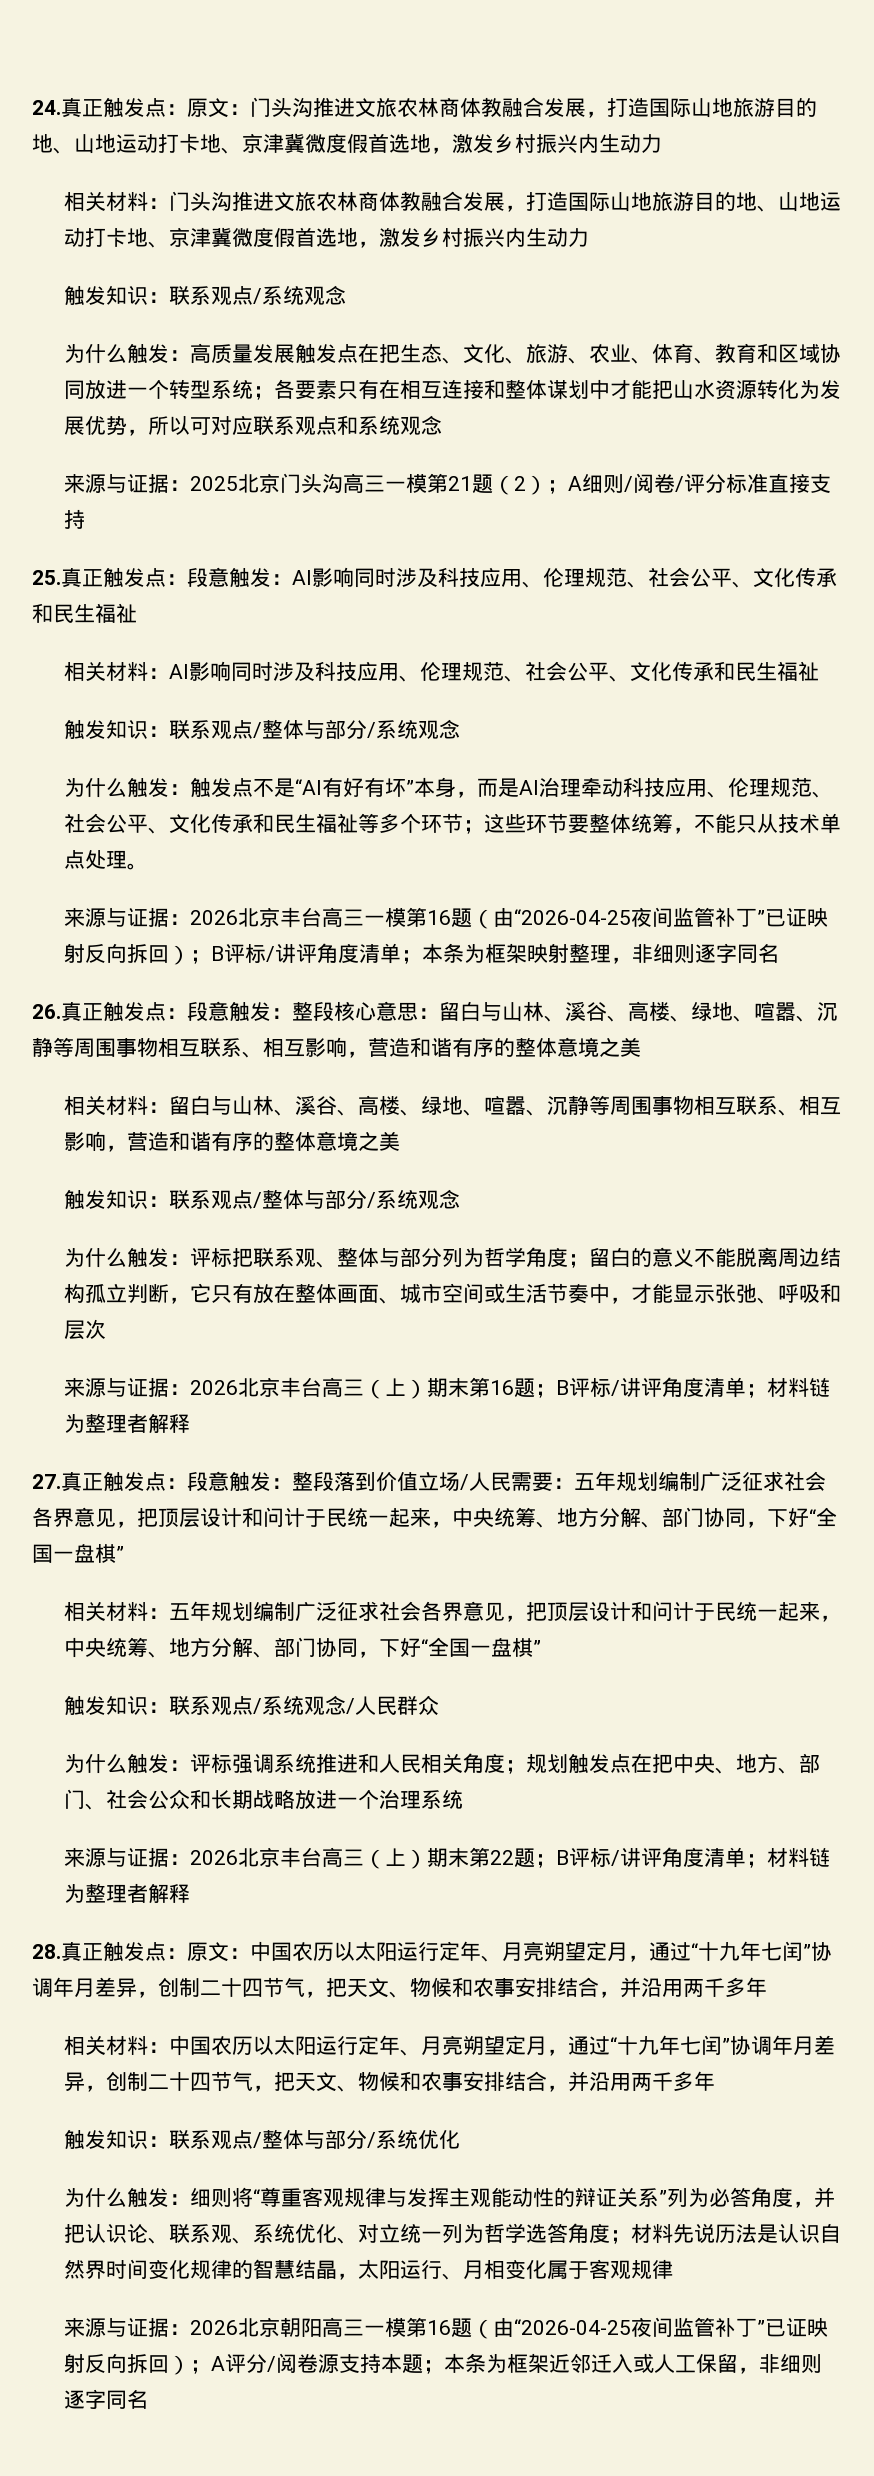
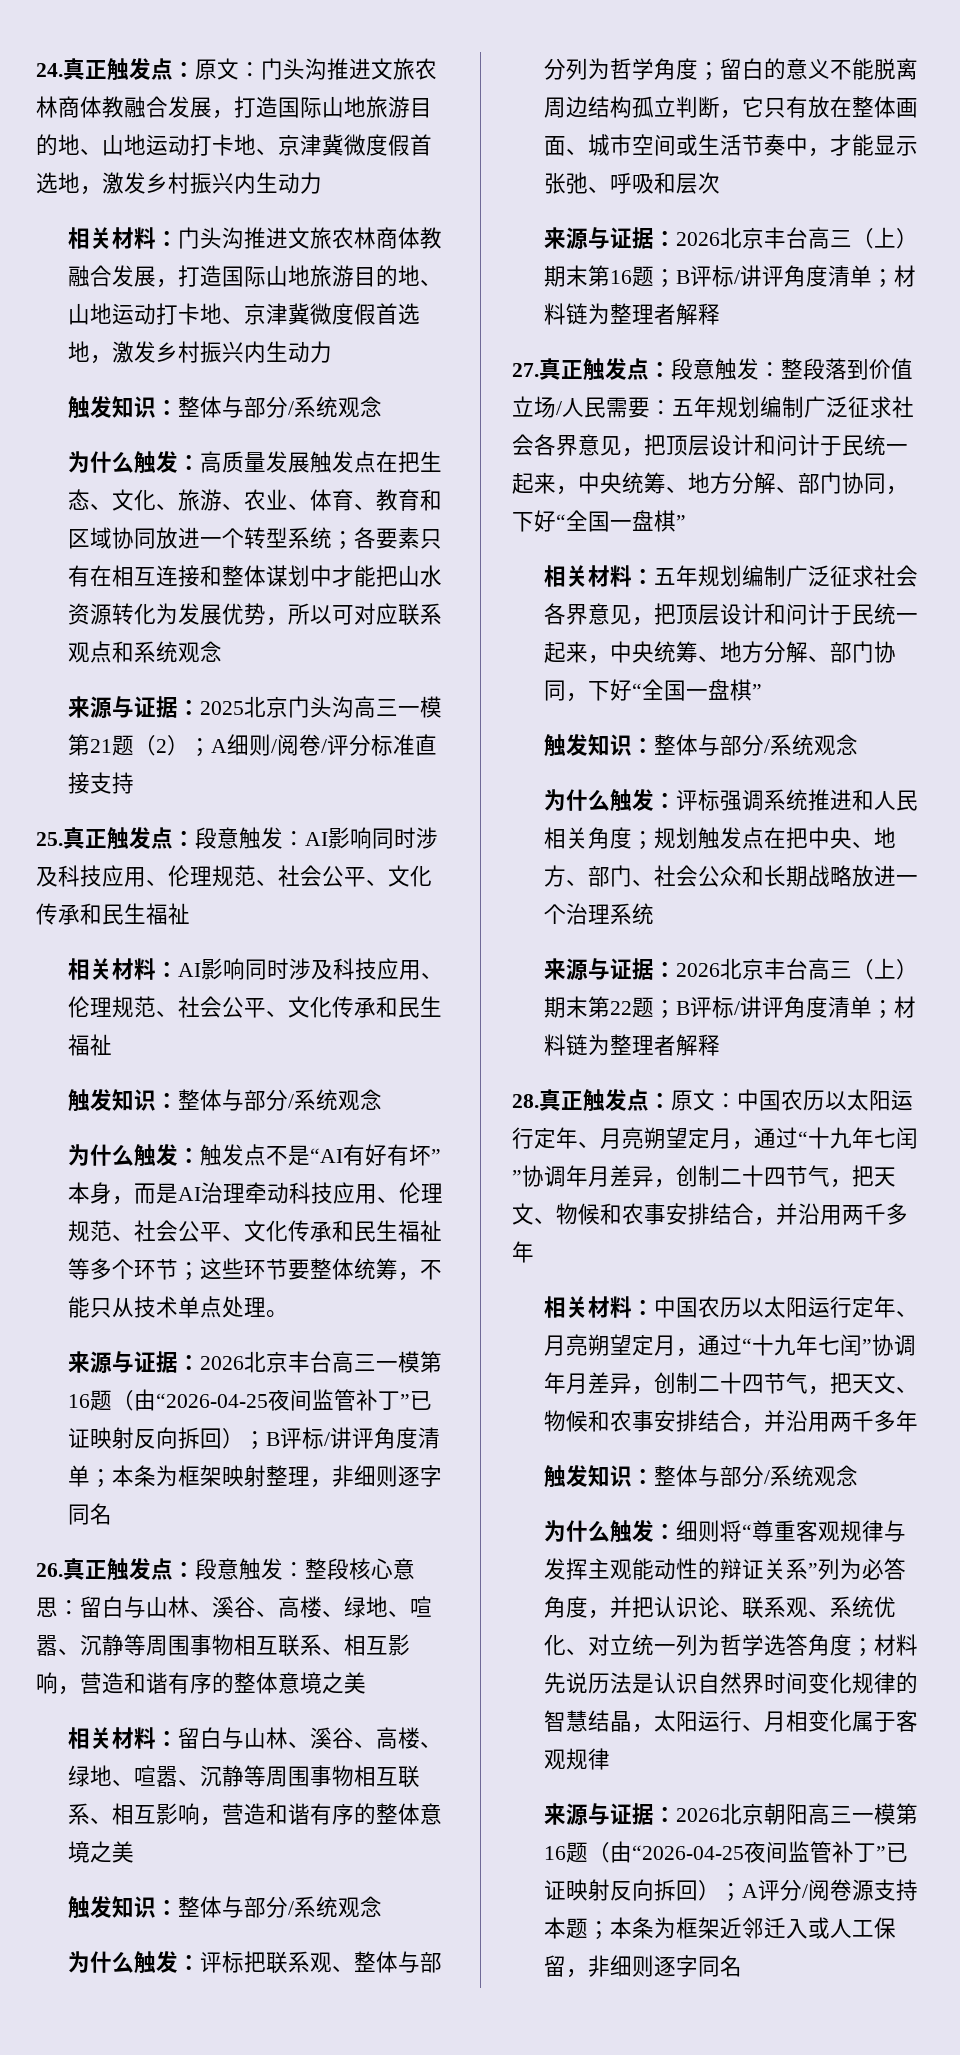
[169,286,254,305] 联系观点 -> [177,396,288,418] 整体与部分
[169,720,263,739] 联系观点/ -> (178, 1100) none
[169,1190,263,1209] 联系观点/ -> (178, 1907) none
[169,1695,440,1716] 联系观点/系统观念/人民群众 -> [653,734,858,756] 整体与部分/系统观念
[169,2129,461,2149] 联系观点/整体与部分/系统优化 -> [653,1465,858,1487] 整体与部分/系统观念

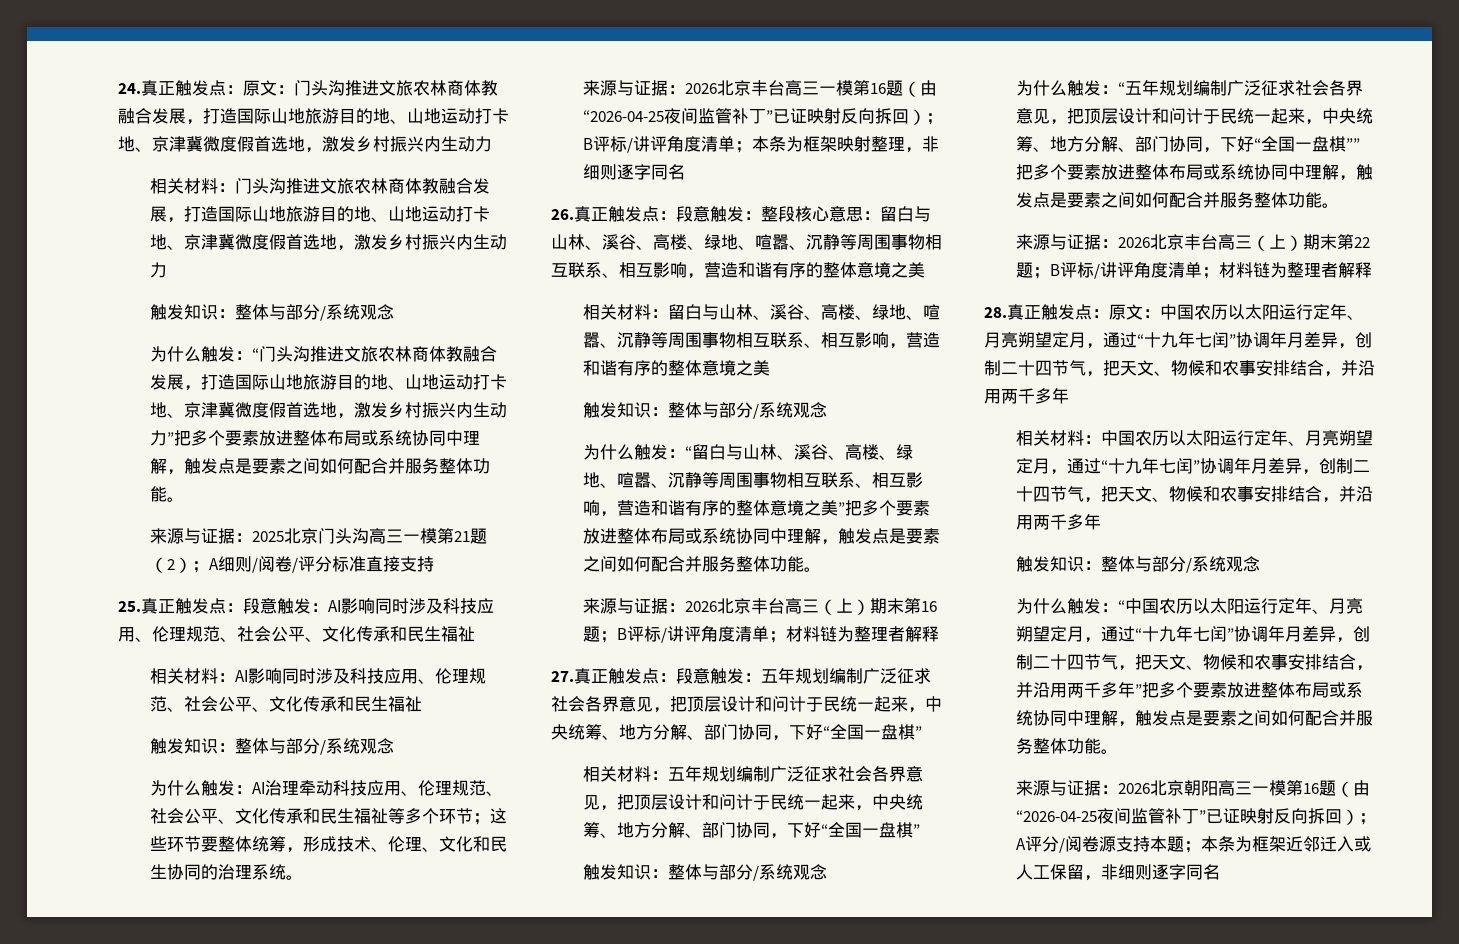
[199,451,442,473] [67,489,442,511] [67,527,442,550] [67,565,442,587] [67,603,442,626] [67,641,222,663] 高质量发展触发点在把生态、文化、旅游、农业、体育、教育和区域协同放进一个转型系统；各要素只有在相互连接和整体谋划中才能把山水资源转化为发展优势，所以可对应联系观点和系统观念 -> [252,346,498,362] [150,374,508,391] [150,402,508,419] [150,430,481,446] [150,458,491,475] [150,486,185,502] “门头沟推进文旅农林商体教融合发展，打造国际山地旅游目的地、山地运动打卡地、京津冀微度假首选地，激发乡村振兴内生动力”把多个要素放进整体布局或系统协同中理解，触发点是要素之间如何配合并服务整体功能。
[199,1144,441,1166] [67,1182,178,1205] 触发点不是“AI有好有坏”本身，而是 -> (253, 789) none
[419,1260,442,1280] [67,1296,266,1318] 不能只从技术单点处理 -> [303,836,508,852] [150,864,287,880] 形成技术、伦理、文化和民生协同的治理系统
[199,1951,442,1974] [543,58,918,81] [543,96,918,119] [543,134,918,157] [543,172,720,194] 评标把联系观、整体与部分列为哲学角度；留白的意义不能脱离周边结构孤立判断，它只有放在整体画面、城市空间或生活节奏中，才能显示张弛、呼吸和层次 -> [685,444,914,460] [583,472,924,488] [583,500,931,517] [583,528,941,545] [583,556,822,572] “留白与山林、溪谷、高楼、绿地、喧嚣、沉静等周围事物相互联系、相互影响，营造和谐有序的整体意境之美”把多个要素放进整体布局或系统协同中理解，触发点是要素之间如何配合并服务整体功能。
[781,358,913,380] [512,396,672,418] 整段落到价值立场/人民需要： -> (761, 677) none
[675,789,918,811] [543,827,896,850] [543,865,918,887] [543,903,654,925] 评标强调系统推进和人民相关角度；规划触发点在把中央、地方、部门、社会公众和长期战略放进一个治理系统 -> [1118,79,1364,96] [1016,108,1374,125] [1016,136,1361,153] [1016,164,1374,181] [1016,192,1340,208] “五年规划编制广泛征求社会各界意见，把顶层设计和问计于民统一起来，中央统筹、地方分解、部门协同，下好“全国一盘棋””把多个要素放进整体布局或系统协同中理解，触发点是要素之间如何配合并服务整体功能。
[675,1520,906,1542] [543,1558,906,1580] [543,1596,896,1619] [543,1634,918,1657] [543,1672,918,1694] [543,1710,918,1733] [543,1748,610,1770] 细则将“尊重客观规律与发挥主观能动性的辩证关系”列为必答角度，并把认识论、联系观、系统优化、对立统一列为哲学选答角度；材料先说历法是认识自然界时间变化规律的智慧结晶，太阳运行、月相变化属于客观规律 -> [1118,597,1364,614] [1016,625,1371,643] [1016,654,1374,671] [1016,681,1364,698] [1016,710,1374,727] [1016,738,1119,754] “中国农历以太阳运行定年、月亮朔望定月，通过“十九年七闰”协调年月差异，创制二十四节气，把天文、物候和农事安排结合，并沿用两千多年”把多个要素放进整体布局或系统协同中理解，触发点是要素之间如何配合并服务整体功能。

